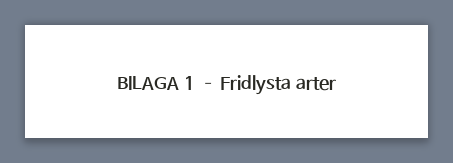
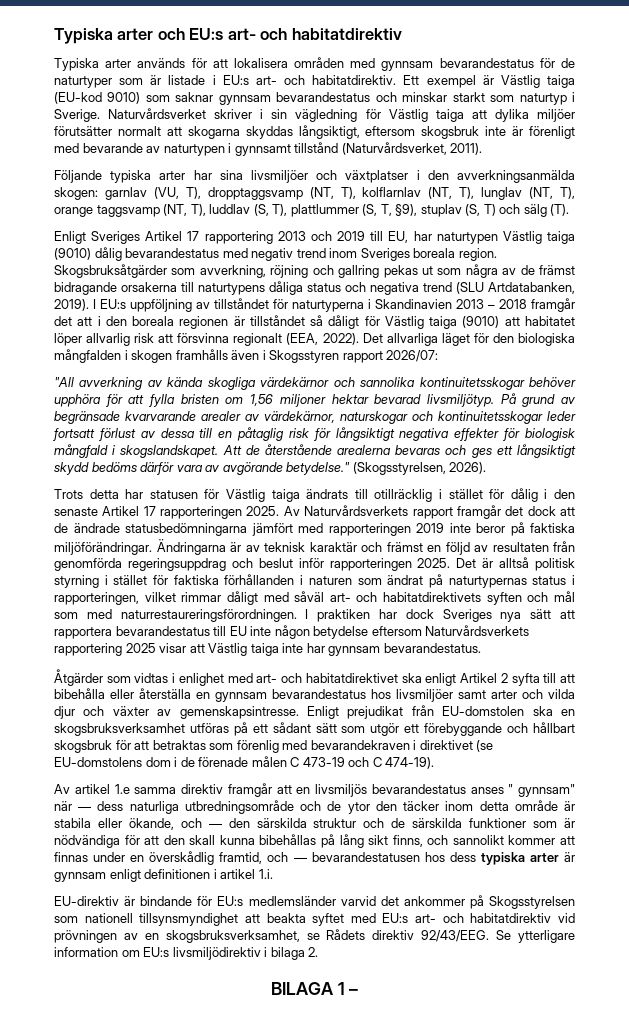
(116, 83) none -> [54,28,402,44] [54,57,575,71] [54,75,575,88] [54,92,575,105] [54,108,575,122] [54,125,575,139] [54,142,483,156] [54,170,575,183] [54,187,576,200] [54,204,570,217] [54,231,575,244] [54,247,497,261] [54,264,576,278] [54,281,575,295] [54,298,575,312] [54,315,575,329] [54,333,576,346] [54,349,439,363] [54,377,576,390] [54,393,575,407] [54,411,576,424] [53,427,575,441] [54,444,576,458] [54,462,487,475] [54,488,576,502] [54,505,575,519] [54,522,575,536] [54,539,575,555] [54,557,575,571] [54,574,575,588] [54,591,575,605] [54,609,575,622] [54,625,530,639] [54,643,481,656] [54,669,576,686] [54,688,575,702] [54,705,575,719] [54,722,576,736] [54,740,494,753] [54,756,435,769] [54,783,575,797] [54,800,575,814] [54,818,575,830] [54,834,575,848] [54,851,575,865] [54,869,273,882] [54,895,576,909] [54,913,575,926] [54,929,576,943] [54,947,319,960] Typiska arter och EU:s art- och habitatdirektiv // Typiska arter används för att lokalisera områden med gynnsam bevarandestatus för de naturtyper som är listade i EU:s art- och habitatdirektiv. Ett exempel är Västlig taiga (EU-kod 9010) som saknar gynnsam bevarandestatus och minskar starkt som naturtyp i Sverige. Naturvårdsverket skriver i sin vägledning för Västlig taiga att dylika miljöer förutsätter normalt att skogarna skyddas långsiktigt, eftersom skogsbruk inte är förenligt med bevarande av naturtypen i gynnsamt tillstånd (Naturvårdsverket, 2011). // Följande typiska arter har sina livsmiljöer och växtplatser i den avverkningsanmälda skogen: garnlav (VU, T), dropptaggsvamp (NT, T), kolflarnlav (NT, T), lunglav (NT, T), orange taggsvamp (NT, T), luddlav (S, T), plattlummer (S, T, §9), stuplav (S, T) och sälg (T). // Enligt Sveriges Artikel 17 rapportering 2013 och 2019 till EU, har naturtypen Västlig taiga (9010) dålig bevarandestatus med negativ trend inom Sveriges boreala region. Skogsbruksåtgärder som avverkning, röjning och gallring pekas ut som några av de främst bidragande orsakerna till naturtypens dåliga status och negativa trend (SLU Artdatabanken, 2019). I EU:s uppföljning av tillståndet för naturtyperna i Skandinavien 2013 – 2018 framgår det att i den boreala regionen är tillståndet så dåligt för Västlig taiga (9010) att habitatet löper allvarlig risk att försvinna regionalt (EEA, 2022). Det allvarliga läget för den biologiska mångfalden i skogen framhålls även i Skogsstyren rapport 2026/07: // "All avverkning av kända skogliga värdekärnor och sannolika kontinuitetsskogar behöver upphöra för att fylla bristen om 1,56 miljoner hektar bevarad livsmiljötyp. På grund av begränsade kvarvarande arealer av värdekärnor, naturskogar och kontinuitetsskogar leder fortsatt förlust av dessa till en påtaglig risk för långsiktigt negativa effekter för biologisk mångfald i skogslandskapet. Att de återstående arealerna bevaras och ges ett långsiktigt skydd bedöms därför vara av avgörande betydelse." (Skogsstyrelsen, 2026). // Trots detta har statusen för Västlig taiga ändrats till otillräcklig i stället för dålig i den senaste Artikel 17 rapporteringen 2025. Av Naturvårdsverkets rapport framgår det dock att de ändrade statusbedömningarna jämfört med rapporteringen 2019 inte beror på faktiska miljöförändringar. Ändringarna är av teknisk karaktär och främst en följd av resultaten från genomförda regeringsuppdrag och beslut inför rapporteringen 2025. Det är alltså politisk styrning i stället för faktiska förhållanden i naturen som ändrat på naturtypernas status i rapporteringen, vilket rimmar dåligt med såväl art- och habitatdirektivets syften och mål som med naturrestaureringsförordningen. I praktiken har dock Sveriges nya sätt att rapportera bevarandestatus till EU inte någon betydelse eftersom Naturvårdsverkets rapportering 2025 visar att Västlig taiga inte har gynnsam bevarandestatus. // Åtgärder som vidtas i enlighet med art- och habitatdirektivet ska enligt Artikel 2 syfta till att bibehålla eller återställa en gynnsam bevarandestatus hos livsmiljöer samt arter och vilda djur och växter av gemenskapsintresse. Enligt prejudikat från EU-domstolen ska en skogsbruksverksamhet utföras på ett sådant sätt som utgör ett förebyggande och hållbart skogsbruk för att betraktas som förenlig med bevarandekraven i direktivet (se EU-domstolens dom i de förenade målen C 473-19 och C 474-19). // Av artikel 1.e samma direktiv framgår att en livsmiljös bevarandestatus anses " gynnsam" när — dess naturliga utbredningsområde och de ytor den täcker inom detta område är stabila eller ökande, och — den särskilda struktur och de särskilda funktioner som är nödvändiga för att den skall kunna bibehållas på lång sikt finns, och sannolikt kommer att finnas under en överskådlig framtid, och — bevarandestatusen hos dess typiska arter är gynnsam enligt definitionen i artikel 1.i. // EU-direktiv är bindande för EU:s medlemsländer varvid det ankommer på Skogsstyrelsen som nationell tillsynsmyndighet att beakta syftet med EU:s art- och habitatdirektiv vid prövningen av en skogsbruksverksamhet, se Rådets direktiv 92/43/EEG. Se ytterligare information om EU:s livsmiljödirektiv i bilaga 2. //
[220,75,337,95] Fridlysta arter -> (359, 992) none

